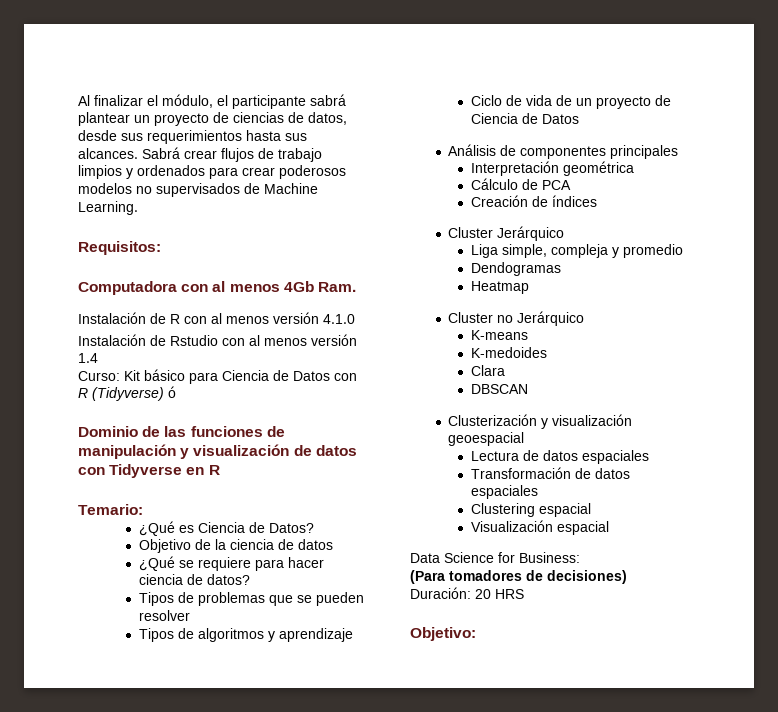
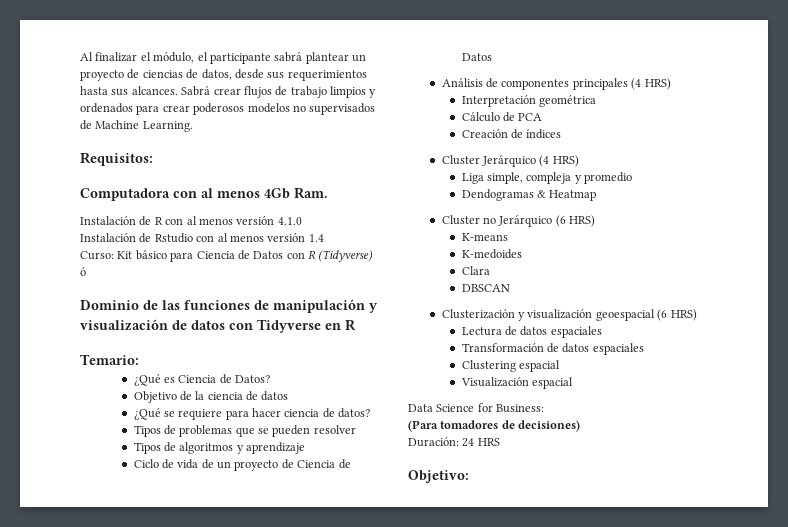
(679, 152) none -> [631,78,671,90] (4 HRS)
(565, 233) none -> [539,155,579,167] (4 HRS)
(561, 269) // -> [536,190,546,198] &
(585, 318) none -> [555,215,596,227] (6 HRS)
(525, 439) none -> [657,309,697,321] (6 HRS)
[475,589,491,599] 20 -> [462,438,475,447] 24

